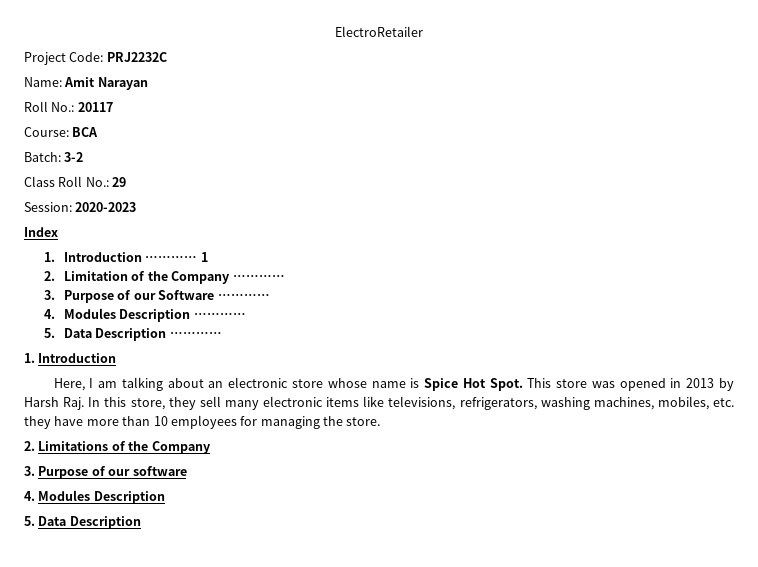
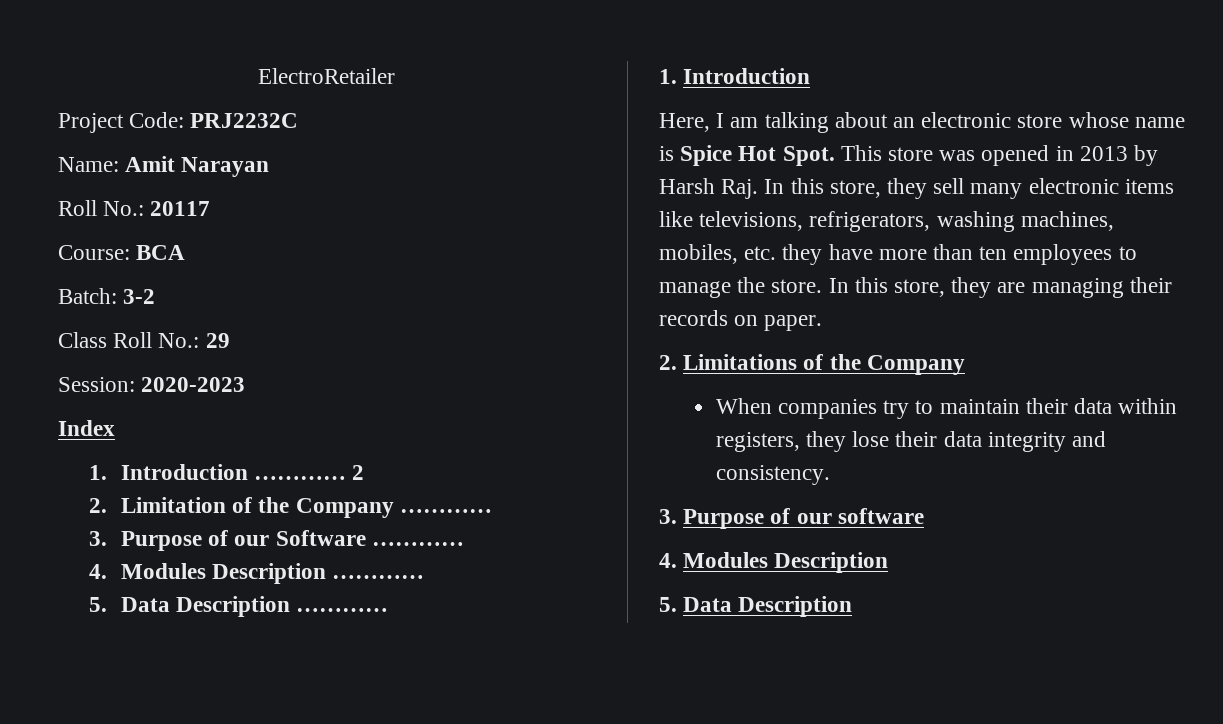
[200,252,208,262] 1 -> [352,465,365,480] 2
[153,415,381,429] 10 employees for managing the store. -> [979,244,1137,265] [659,277,1172,298] [659,310,823,331] ten employees to manage the store. In this store, they are managing their records on paper.
(210, 447) none -> [715,398,1178,419] [715,431,1107,452] [715,465,830,485] // When companies try to maintain their data within registers, they lose their data integrity and consistency.

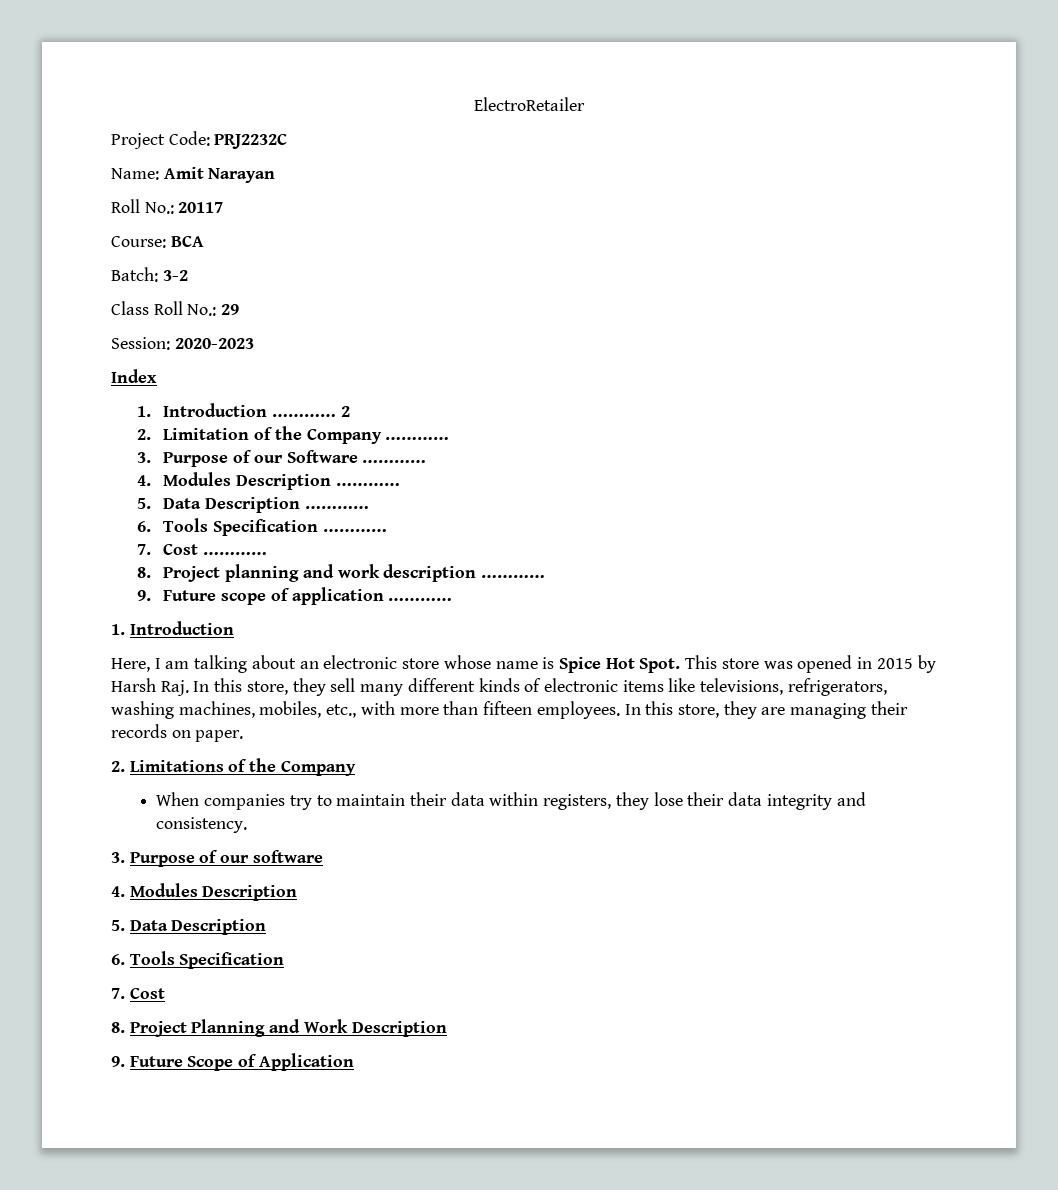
(389, 610) none -> [137,518,387,536] [137,544,268,555] [137,564,545,582] [137,587,453,605] // 6. Tools Specification ………… // 7. Cost ………… // 8. Project planning and work description ………… // 9. Future scope of application …………
[1079,146,1128,161] 2013 -> [876,658,913,669] 2015
(1023, 191) none -> [407,678,542,692] different kinds of
[744,244,1137,265] [659,277,823,298] etc. they have more than ten employees to manage the store. -> [326,701,620,719] etc., with more than fifteen employees.
(853, 606) none -> [111,951,285,969] [111,988,165,999] [111,1019,447,1037] [111,1053,354,1071] // 6. Tools Specification // 7. Cost // 8. Project Planning and Work Description // 9. Future Scope of Application

